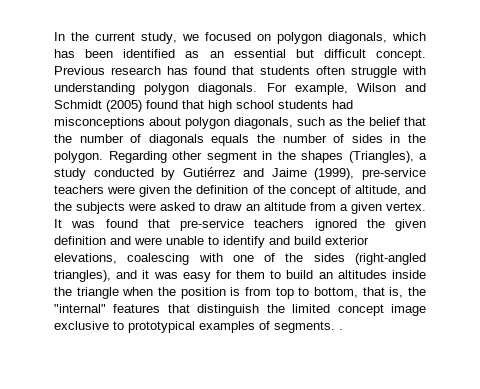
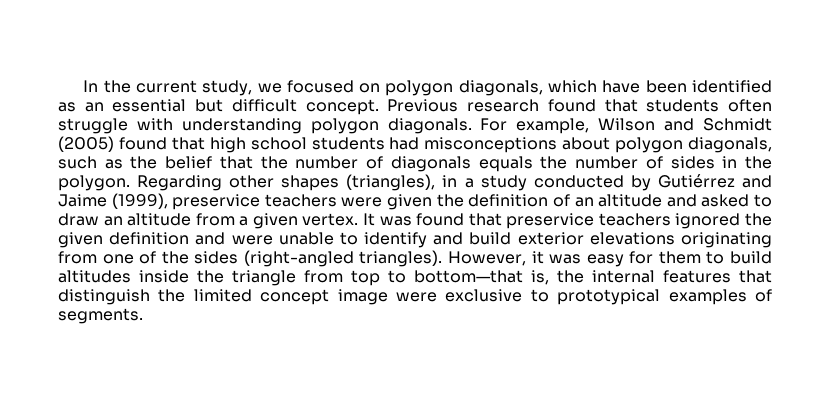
[54,49,75,58] has -> [602,80,641,93] have
[167,66,188,75] has -> (540, 105) none
[206,151,414,163] segment in the shapes (Triangles), -> [281,174,458,191] shapes (triangles), in
[362,168,426,180] pre-service -> [172,194,261,210] preservice
[267,185,426,197] [54,202,157,214] the concept of altitude, and the subjects were -> [574,194,697,207] an altitude and
[180,219,244,231] pre-service -> [506,213,595,229] preservice
[54,253,223,265] elevations, coalescing with -> [589,232,772,248] [58,251,97,264] elevations originating from
[54,270,138,282] triangles), and -> [359,250,526,267] triangles). However,
[318,272,333,279] an -> (772, 257) none
[122,287,241,299] when the position is -> (296, 278) none
[314,287,385,298] bottom, that -> [414,270,523,283] bottom—that
[54,304,106,313] "internal" -> [592,270,655,283] internal
(426, 310) none -> [396,292,438,302] were
[339,329,343,330] . -> (143, 316) none

